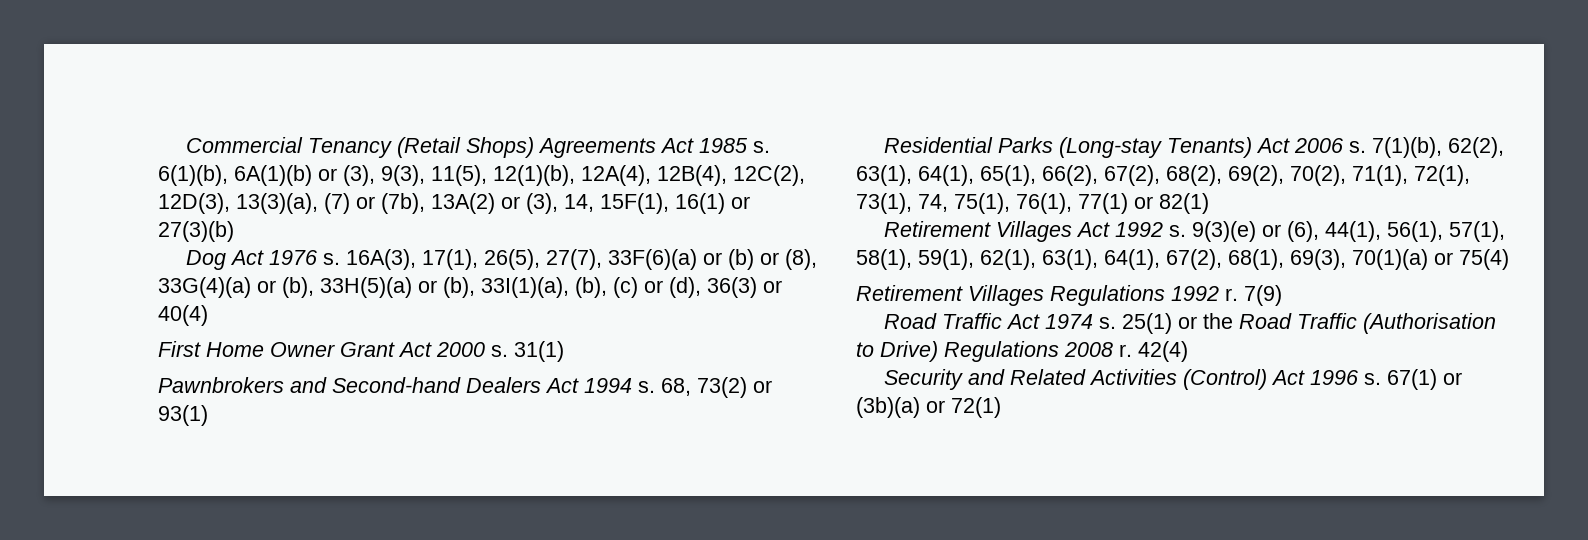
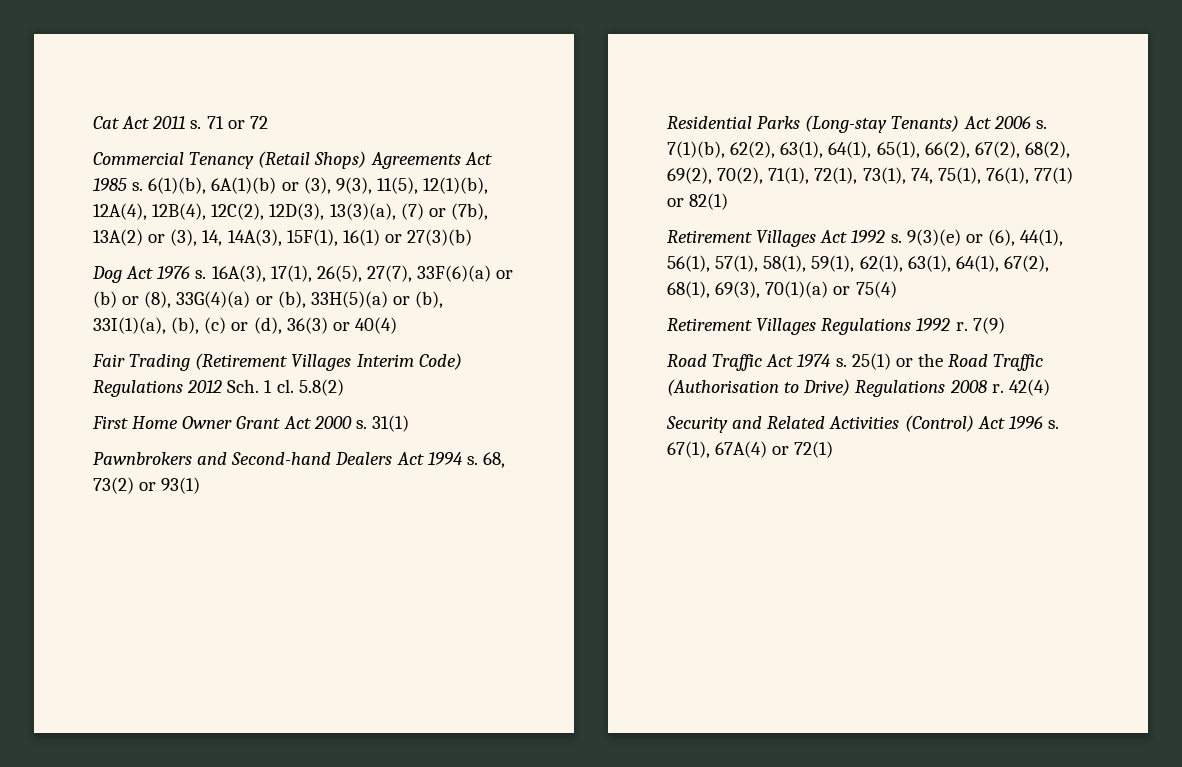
(186, 145) none -> [93,116,268,129] Cat Act 2011 s. 71 or 72 //
(594, 203) none -> [227,229,282,246] 14A(3),
(208, 315) none -> [92,353,462,371] [93,379,344,397] // Fair Trading (Retirement Villages Interim Code) Regulations 2012 Sch. 1 cl. 5.8(2)
[1387,369,1463,390] [856,397,920,418] 67(1) or (3b)(a) -> [667,441,768,458] 67(1), 67A(4)

